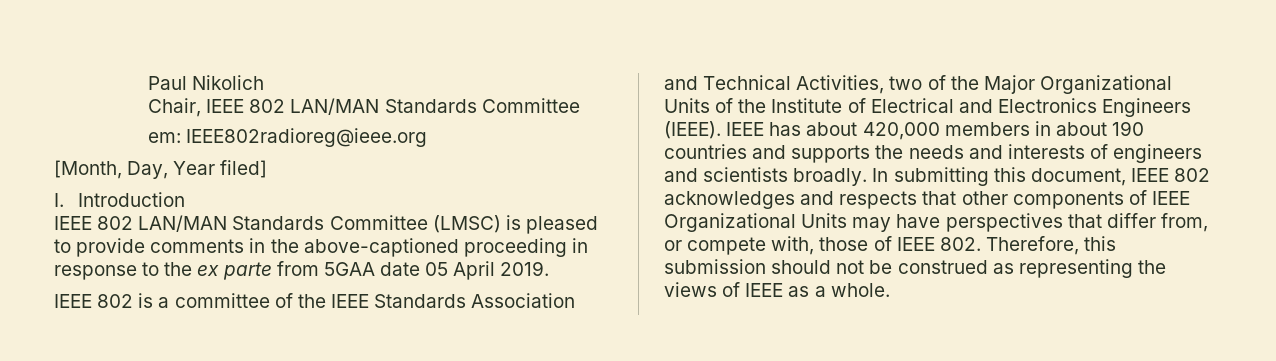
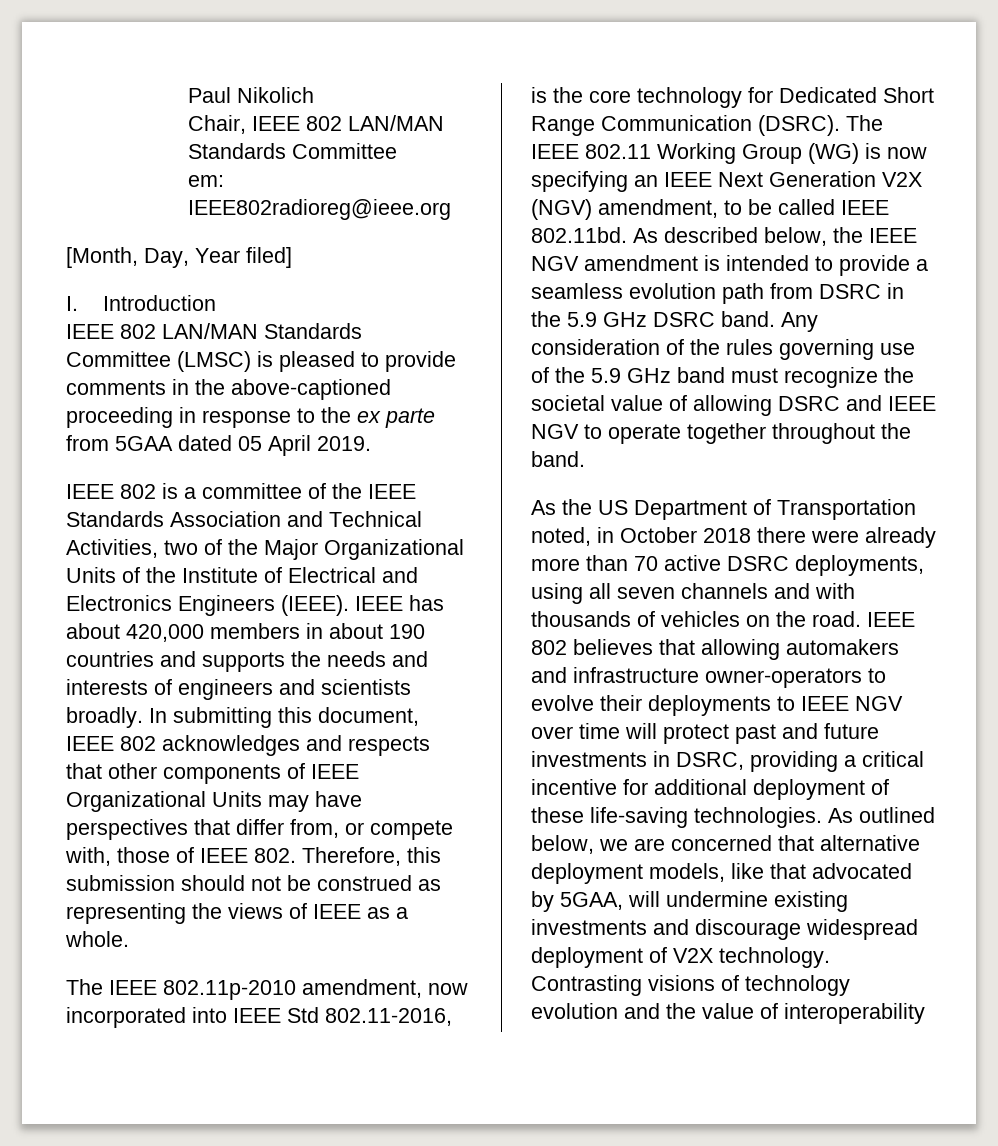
[379,262,420,276] date -> [178,435,232,451] dated
(890, 290) none -> [66,979,468,1000] [66,1007,452,1028] [531,87,934,108] [531,115,883,136] [531,143,927,164] [531,171,922,192] [531,199,889,220] [531,227,917,246] [531,255,928,276] [531,283,904,304] [531,311,818,332] [531,339,915,360] [531,367,914,388] [531,395,936,416] [531,423,911,444] [531,451,585,467] [531,499,916,520] [531,527,936,548] [531,555,924,576] [531,583,855,604] [531,611,915,627] [531,639,899,660] [531,667,886,688] [531,695,903,716] [531,723,879,744] [531,751,924,772] [531,779,889,800] [531,807,935,828] [531,835,920,854] [531,863,912,884] [531,891,848,912] [531,919,918,940] [531,947,830,968] [531,975,850,996] [531,1003,925,1024] // The IEEE 802.11p-2010 amendment, now incorporated into IEEE Std 802.11-2016, is the core technology for Dedicated Short Range Communication (DSRC). The IEEE 802.11 Working Group (WG) is now specifying an IEEE Next Generation V2X (NGV) amendment, to be called IEEE 802.11bd. As described below, the IEEE NGV amendment is intended to provide a seamless evolution path from DSRC in the 5.9 GHz DSRC band. Any consideration of the rules governing use of the 5.9 GHz band must recognize the societal value of allowing DSRC and IEEE NGV to operate together throughout the band. // As the US Department of Transportation noted, in October 2018 there were already more than 70 active DSRC deployments, using all seven channels and with thousands of vehicles on the road. IEEE 802 believes that allowing automakers and infrastructure owner-operators to evolve their deployments to IEEE NGV over time will protect past and future investments in DSRC, providing a critical incentive for additional deployment of these life-saving technologies. As outlined below, we are concerned that alternative deployment models, like that advocated by 5GAA, will undermine existing investments and discourage widespread deployment of V2X technology. Contrasting visions of technology evolution and the value of interoperability

